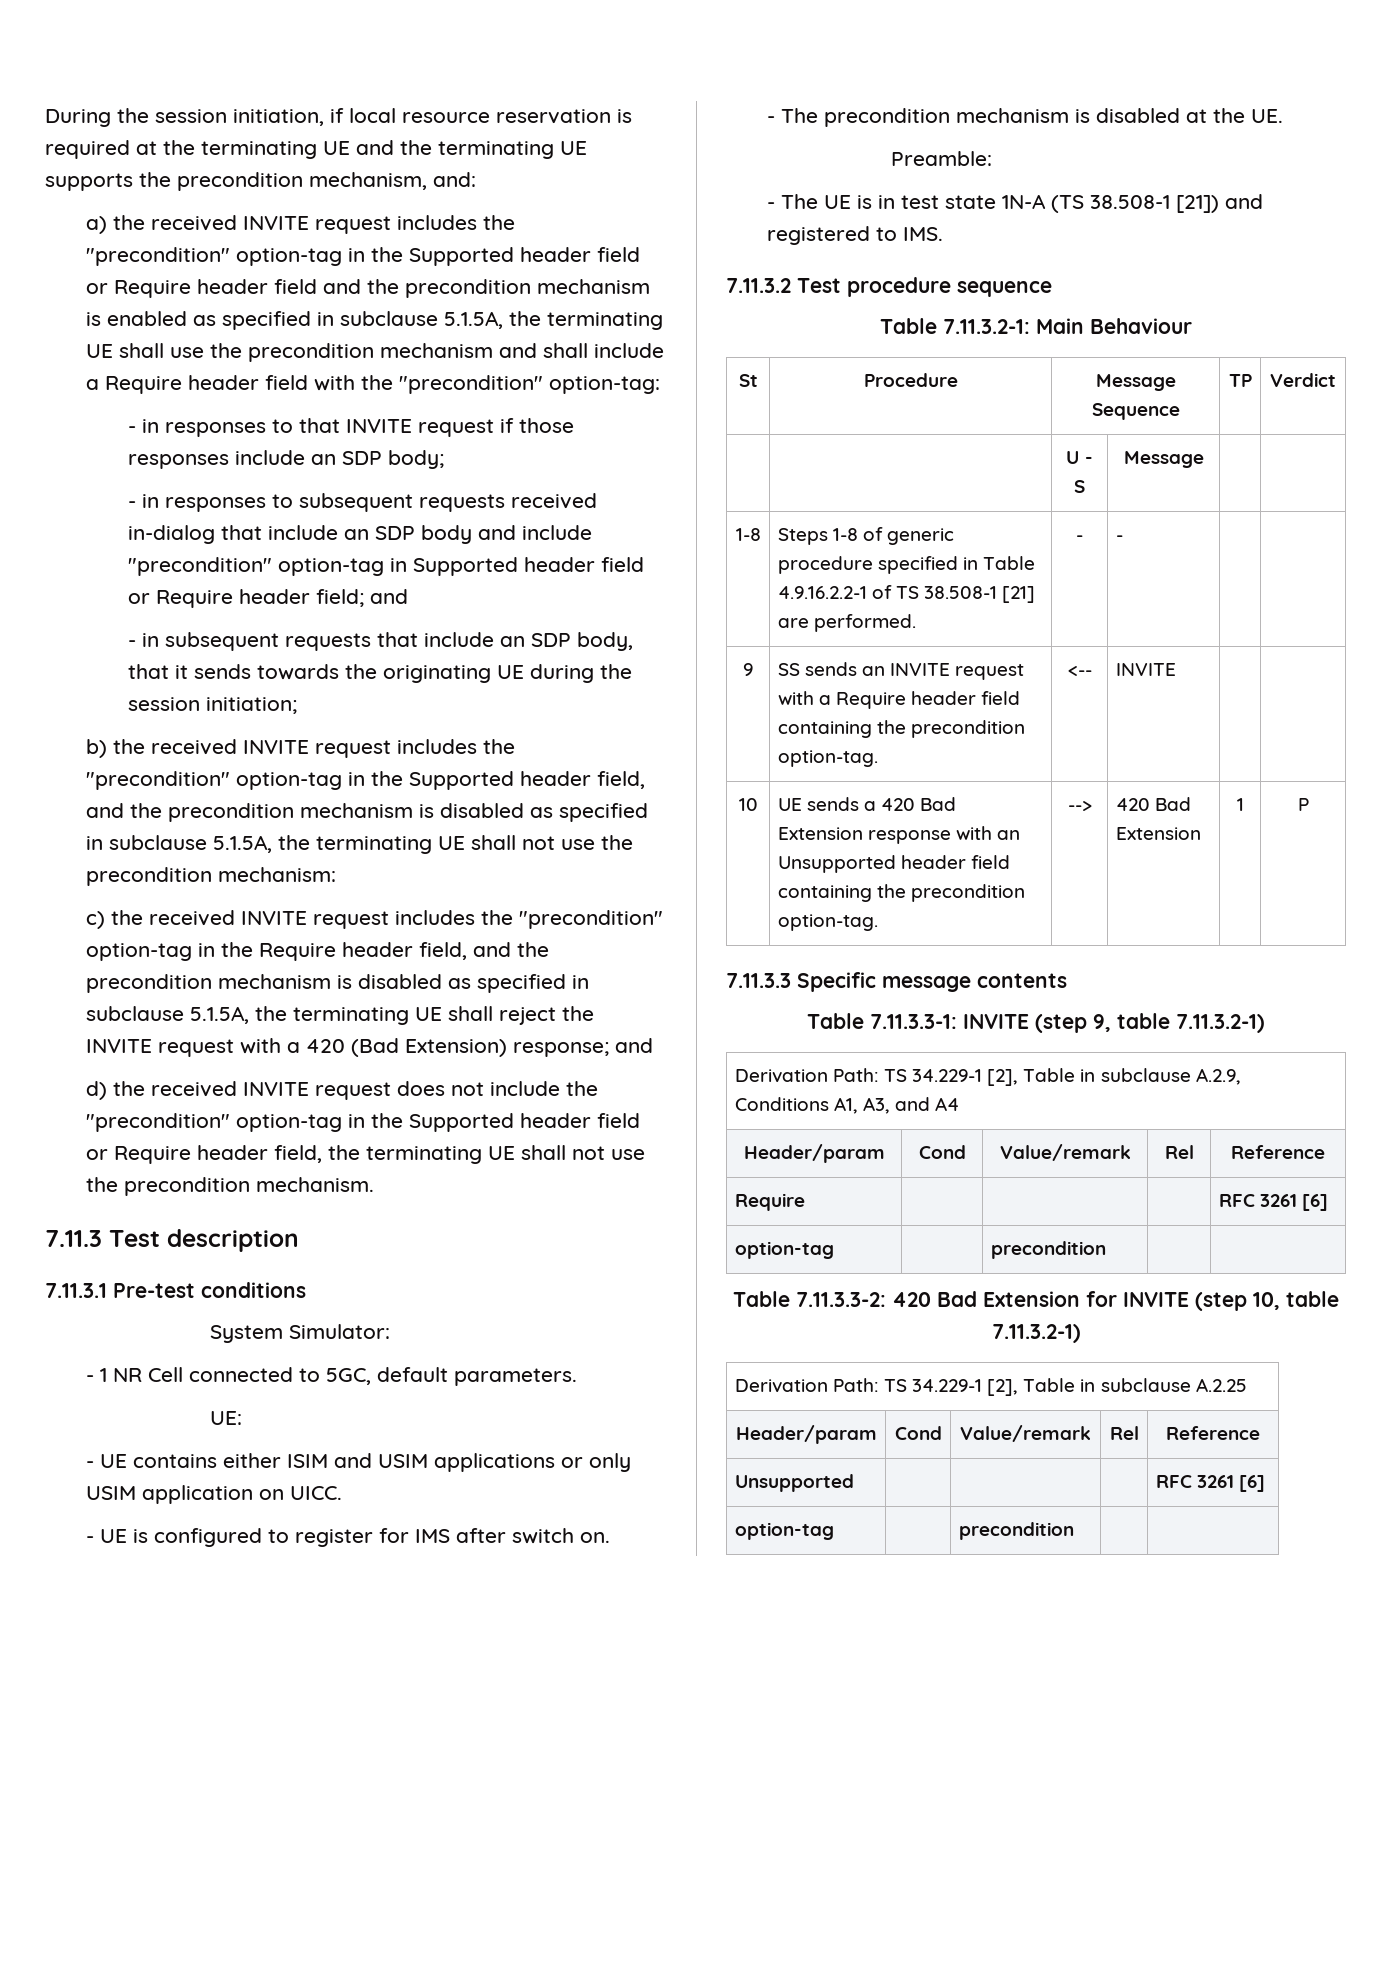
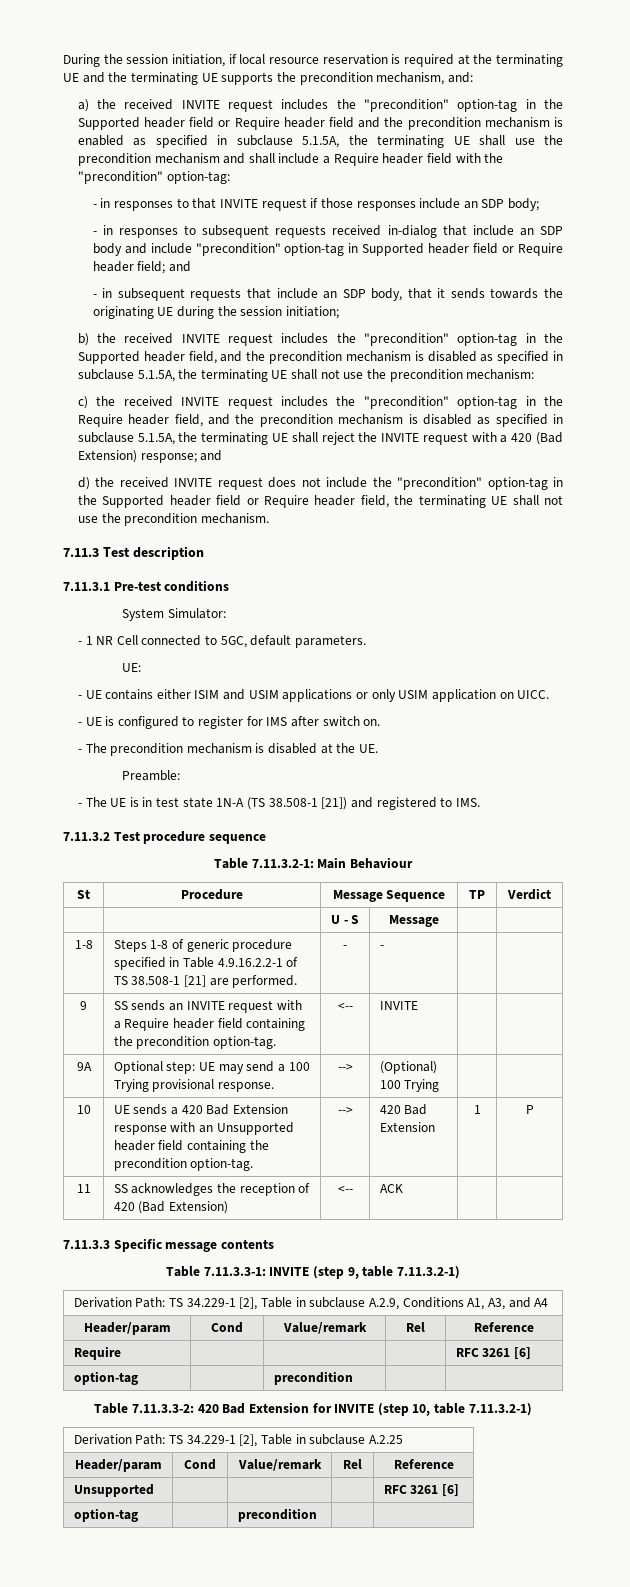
(1176, 669) none -> [76,1062,92,1071] [113,1061,310,1074] [113,1079,275,1092] [337,1064,353,1071] [379,1061,437,1074] [379,1079,440,1092] // 9A | Optional step: UE may send a 100 Trying provisional response. | --> | (Optional) 100 Trying | |
(1309, 804) none -> [76,1184,91,1193] [113,1183,311,1196] [113,1201,229,1214] [337,1186,353,1193] [379,1184,403,1193] // 11 | SS acknowledges the reception of 420 (Bad Extension) | <-- | ACK | |

